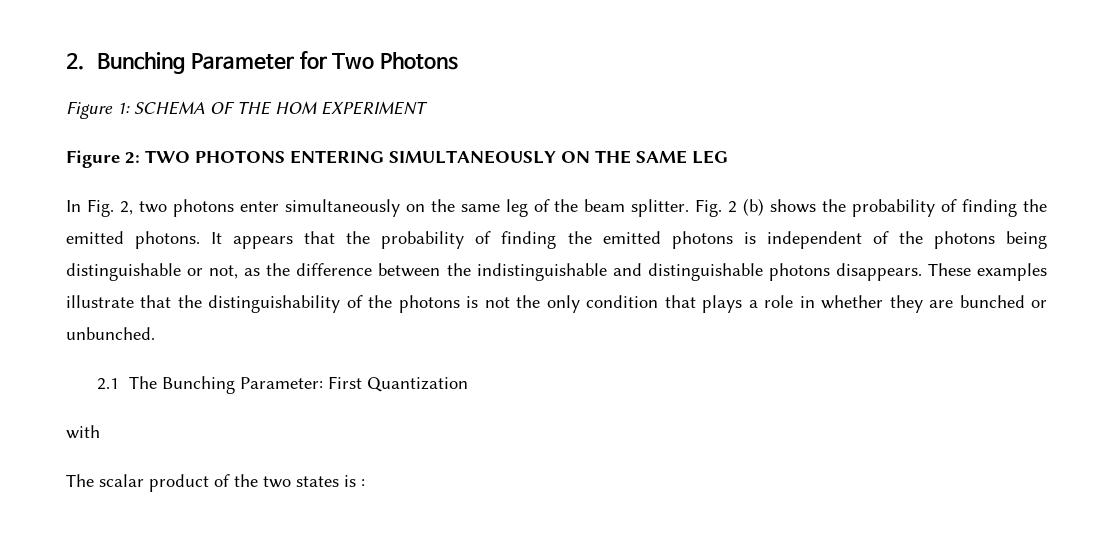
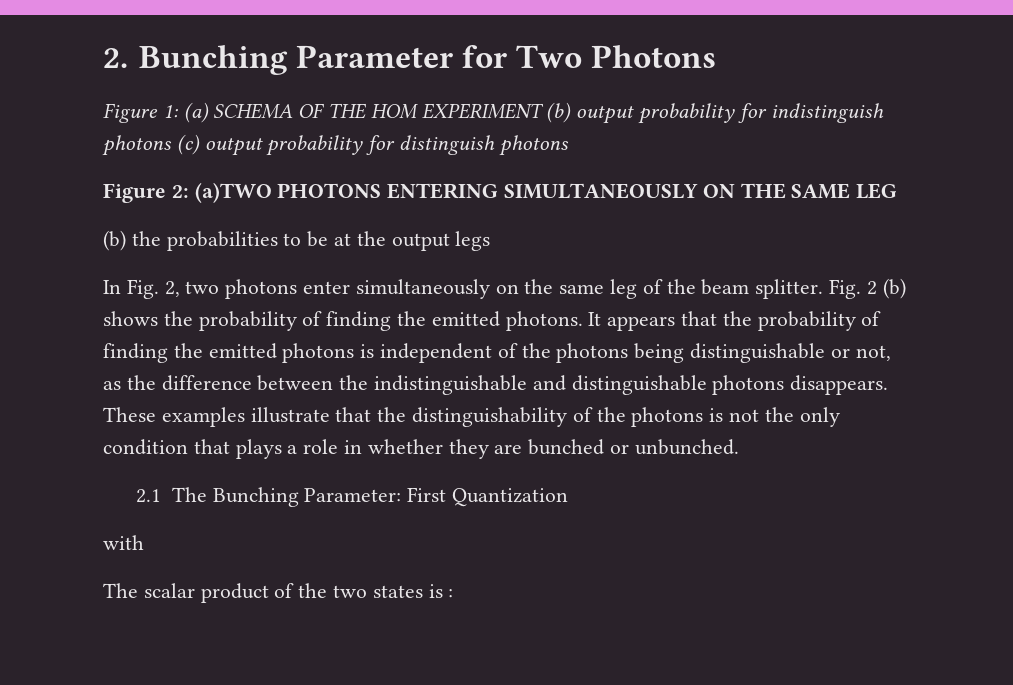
(130, 108) none -> [183,102,209,123] (a)
(428, 108) none -> [546,102,884,124] [102,134,569,156] (b) output probability for indistinguish photons (c) output probability for distinguish photons
[145,150,190,163] TWO -> [194,182,272,203] (a)TWO
(728, 157) none -> [103,230,491,251] // (b) the probabilities to be at the output legs

